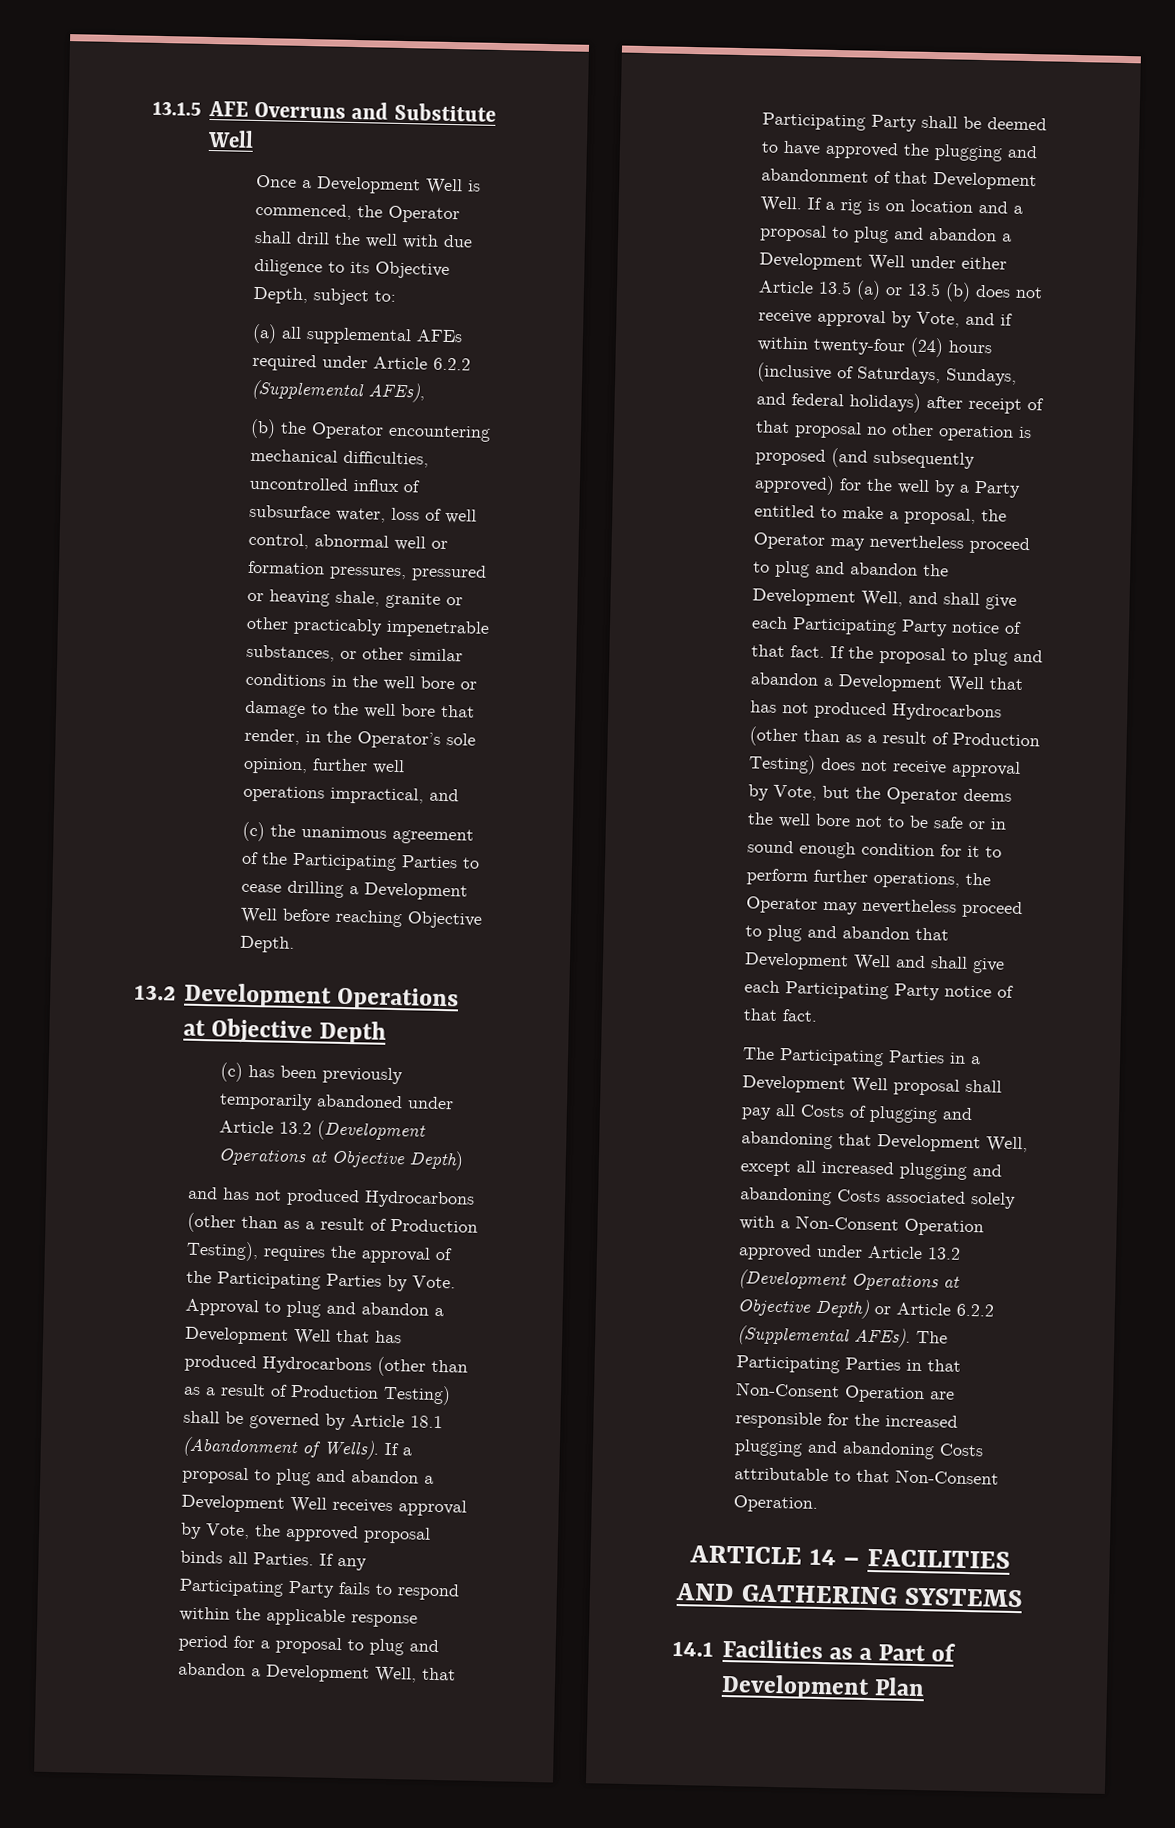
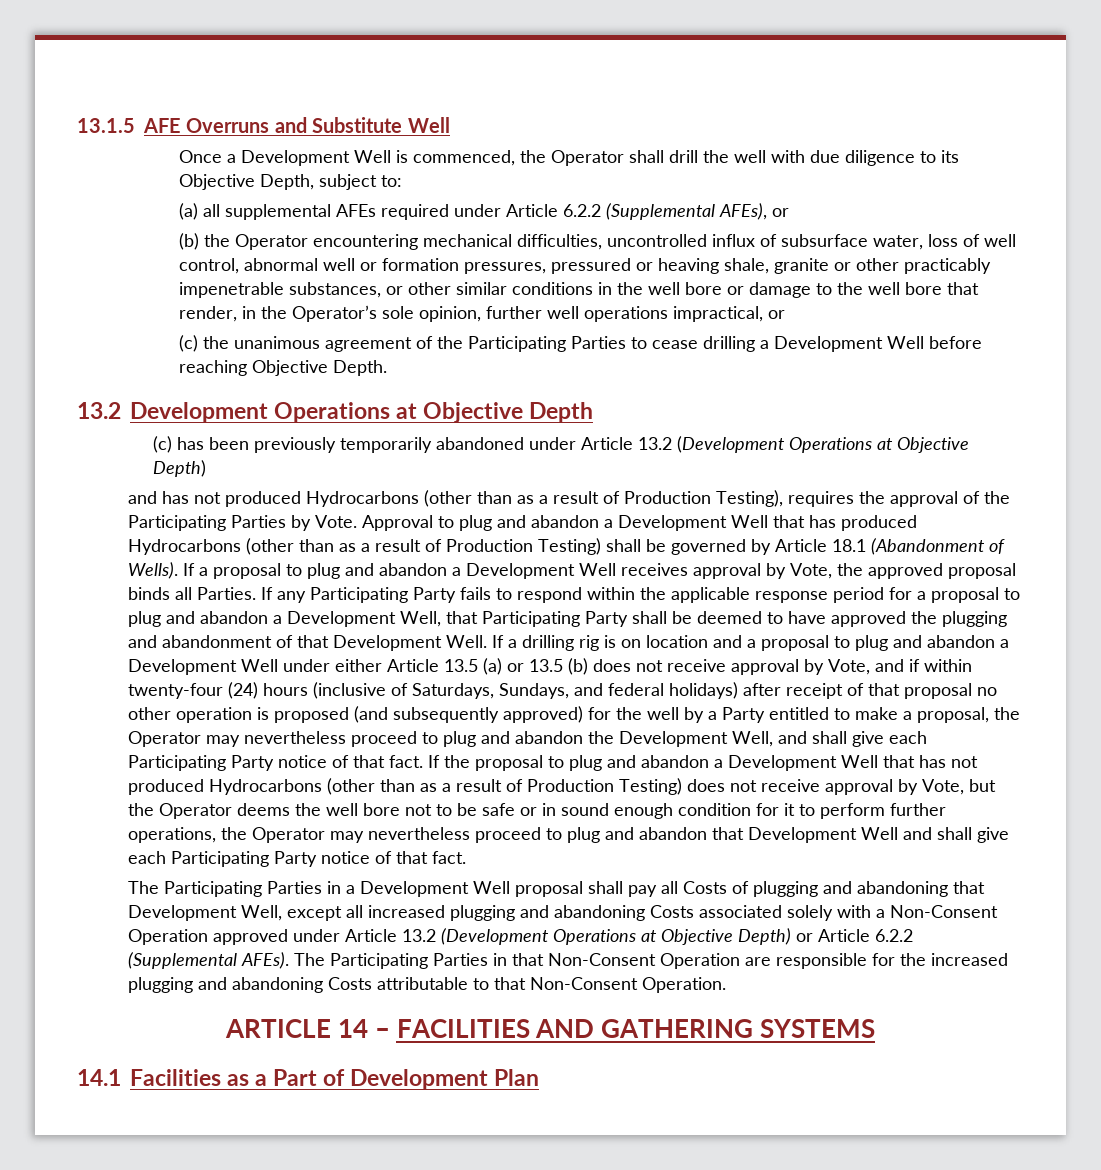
(426, 392) none -> [771,208,789,217] or
[429,788,460,802] and -> [767,310,785,319] or
(836, 206) none -> [521,635,574,651] drilling

